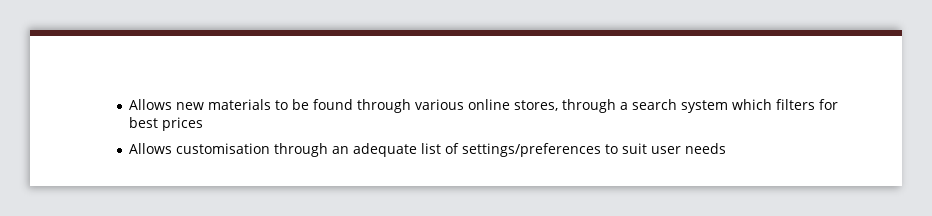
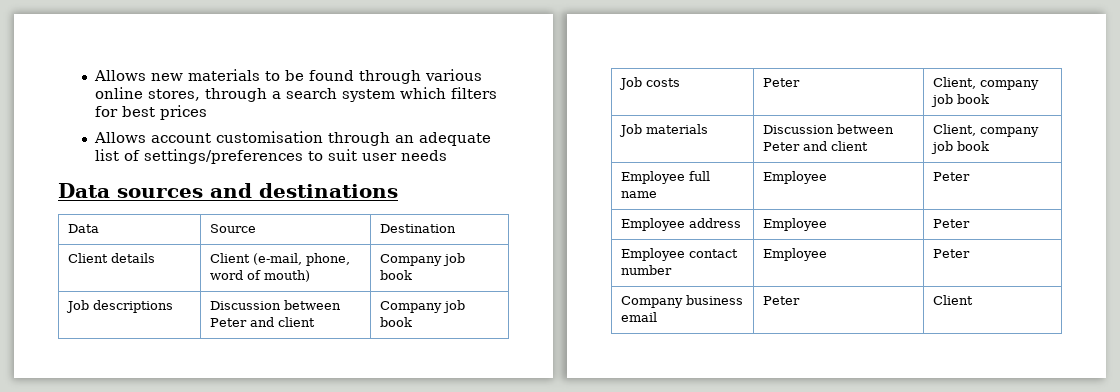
(173, 148) none -> [150,133,211,143] account
(727, 148) none -> [58,183,398,198] [68,224,100,233] [210,224,257,233] [380,224,457,233] [68,253,156,263] [210,253,351,266] [210,270,311,282] [380,253,466,266] [380,270,413,280] [66,300,174,313] [210,300,342,310] [210,317,316,327] [380,300,466,313] [380,317,413,327] [619,77,681,90] [763,78,801,87] [933,77,1040,90] [931,94,990,107] [619,124,709,137] [763,124,895,134] [763,141,869,151] [933,124,1040,137] [931,141,990,154] [621,171,711,184] [621,191,658,198] [763,171,828,184] [933,172,971,181] [621,218,742,231] [763,218,828,231] [933,219,971,228] [621,248,739,261] [621,265,673,275] [763,248,828,261] [933,249,971,258] [621,295,744,308] [621,312,658,322] [763,296,801,305] [933,295,974,305] // Data sources and destinations // Data | Source | Destination // Client details | Client (e-mail, phone, word of mouth) | Company job book // Job descriptions | Discussion between Peter and client | Company job book // Job costs | Peter | Client, company job book // Job materials | Discussion between Peter and client | Client, company job book // Employee full name | Employee | Peter // Employee address | Employee | Peter // Employee contact number | Employee | Peter // Company business email | Peter | Client

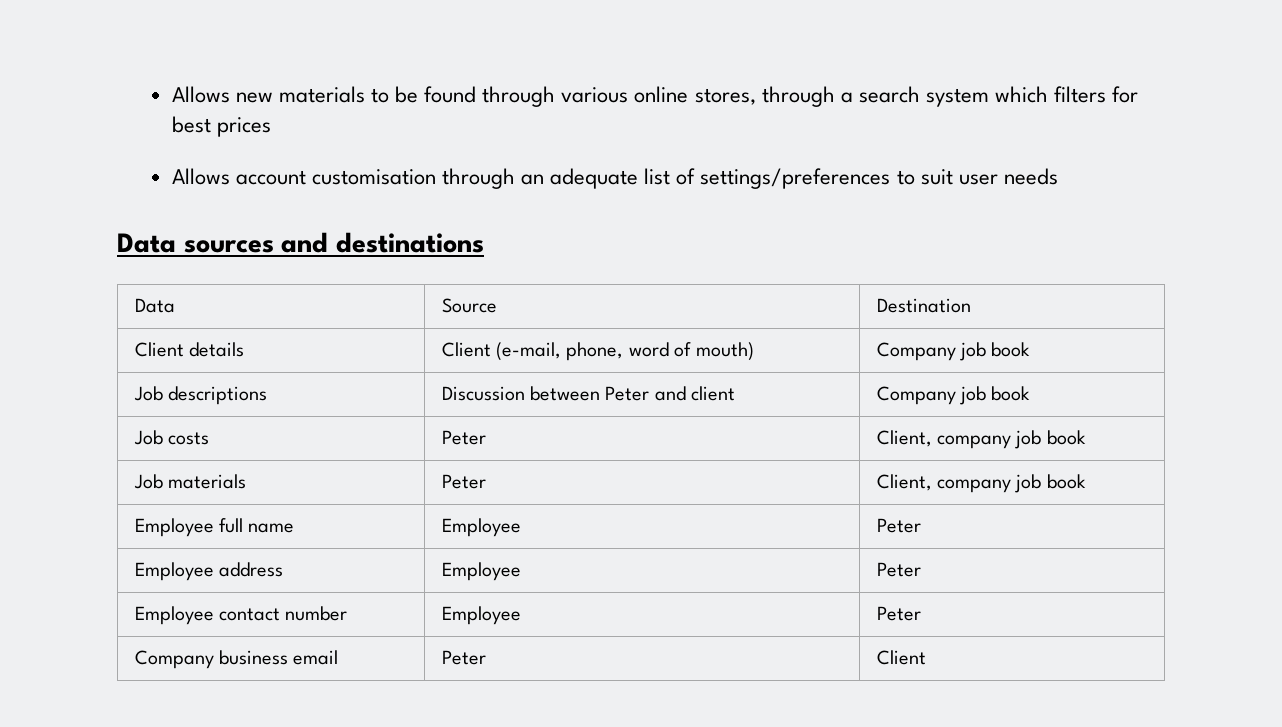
[763,124,895,134] [763,141,869,151] Discussion between Peter and client -> [441,474,486,489] Peter

